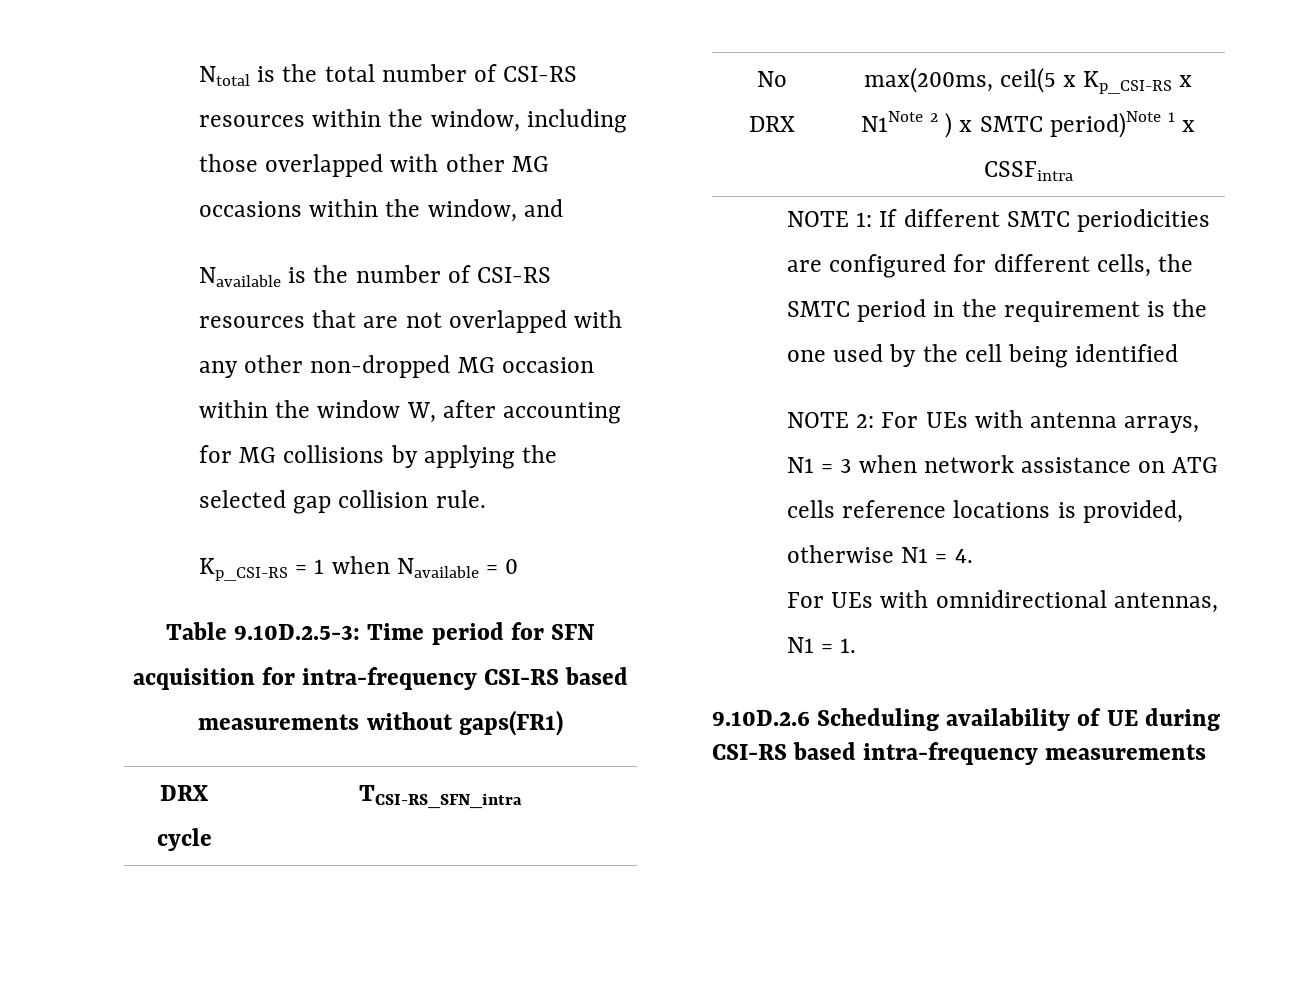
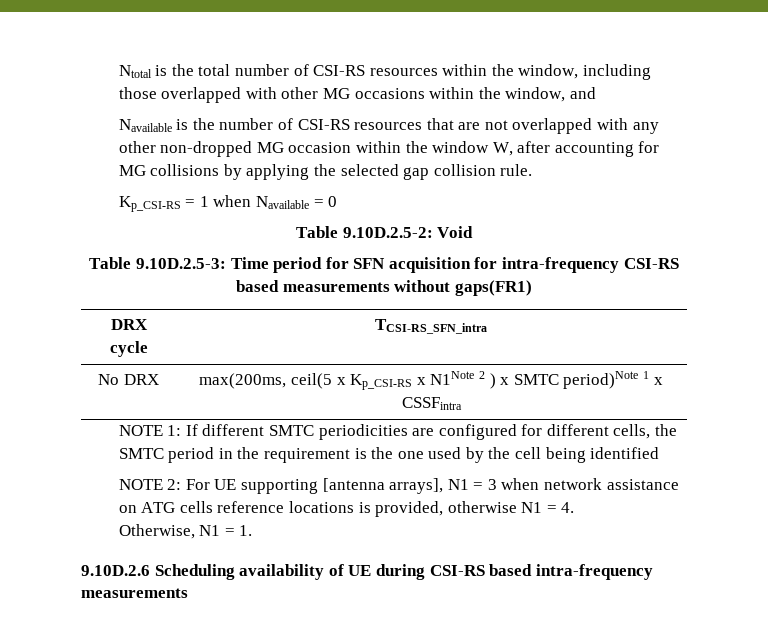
(519, 566) none -> [295,226,474,238] // Table 9.10D.2.5-2: Void
[925,410,1200,433] UEs with antenna arrays, -> [214,478,444,494] UE supporting [antenna arrays],
[787,590,1218,613] For UEs with omnidirectional antennas, -> [118,524,195,539] Otherwise,

